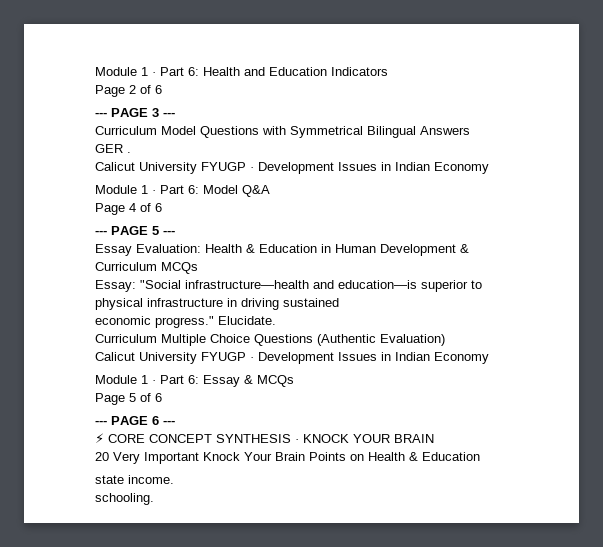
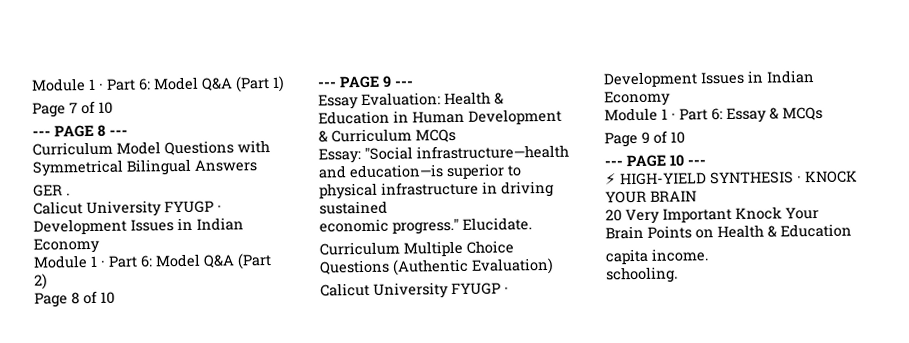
[95,67,388,76] [95,85,162,97] [95,108,159,117] Module 1 · Part 6: Health and Education Indicators // Page 2 of 6 // --- PAGE 3 -> [31,75,285,93] [32,100,113,118] [32,124,106,138] Module 1 · Part 6: Model Q&A (Part 1) // Page 7 of 10 // --- PAGE 8
[95,203,162,215] [95,226,159,235] // Page 4 of 6 // --- PAGE 5 -> [237,253,272,270] [34,273,48,290] [34,290,115,308] [318,75,392,89] (Part 2) // Page 8 of 10 // --- PAGE 9
[129,393,162,402] [95,416,159,425] 5 of 6 // --- PAGE 6 -> [641,130,685,144] [604,154,684,168] 9 of 10 // --- PAGE 10
[108,434,212,443] CORE CONCEPT -> [620,172,707,186] HIGH-YIELD
[95,475,124,484] state -> [605,248,649,265] capita

